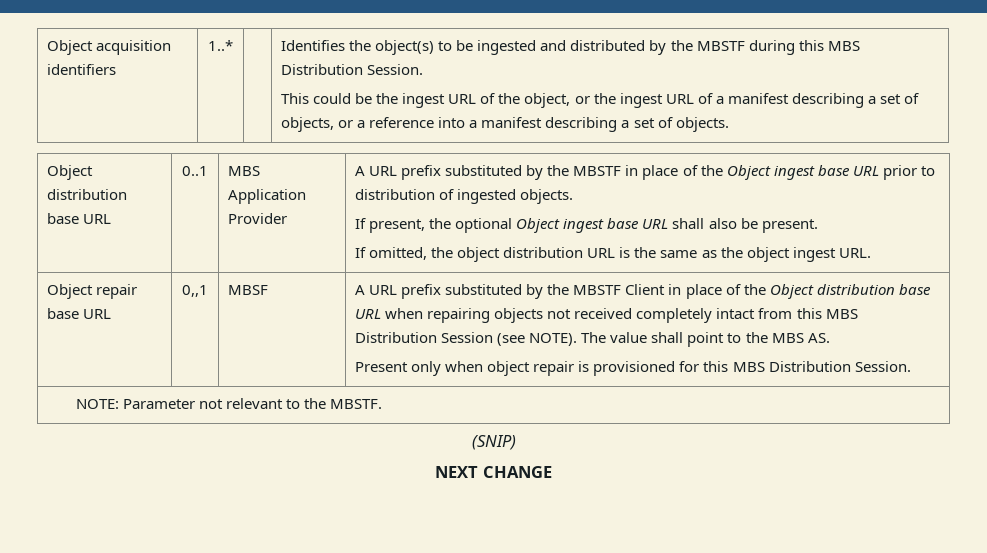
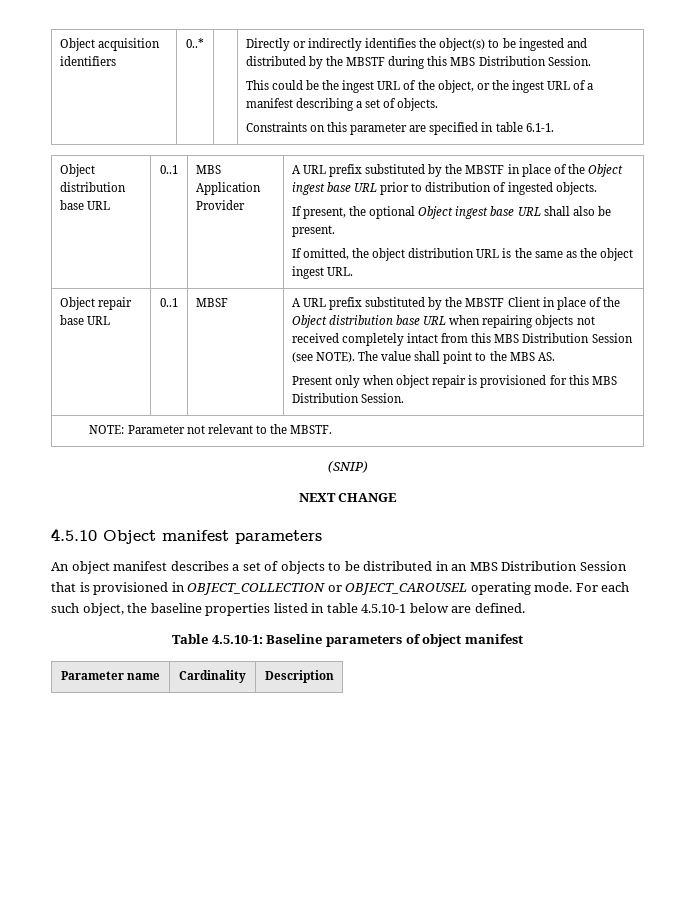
[208,40,233,51] [281,40,346,51] 1..* | | Identifies -> [186,38,204,48] [245,38,417,51] 0..* | | Directly or indirectly identifies
[281,117,729,132] objects, or a reference into a manifest describing a set of objects. -> [397,98,439,111] [245,122,554,135] objects. // Constraints on this parameter are specified in table 6.1-1.
[182,285,208,297] 0,,1 -> [160,298,178,307] 0..1
(552, 472) none -> [51,528,322,544] [51,561,627,574] [51,582,630,595] [51,603,525,616] [172,634,523,647] [60,671,161,680] [179,670,246,683] [264,670,334,683] // 4.5.10 Object manifest parameters // An object manifest describes a set of objects to be distributed in an MBS Distribution Session that is provisioned in OBJECT_COLLECTION or OBJECT_CAROUSEL operating mode. For each such object, the baseline properties listed in table 4.5.10-1 below are defined. // Table 4.5.10-1: Baseline parameters of object manifest // Parameter name | Cardinality | Description

